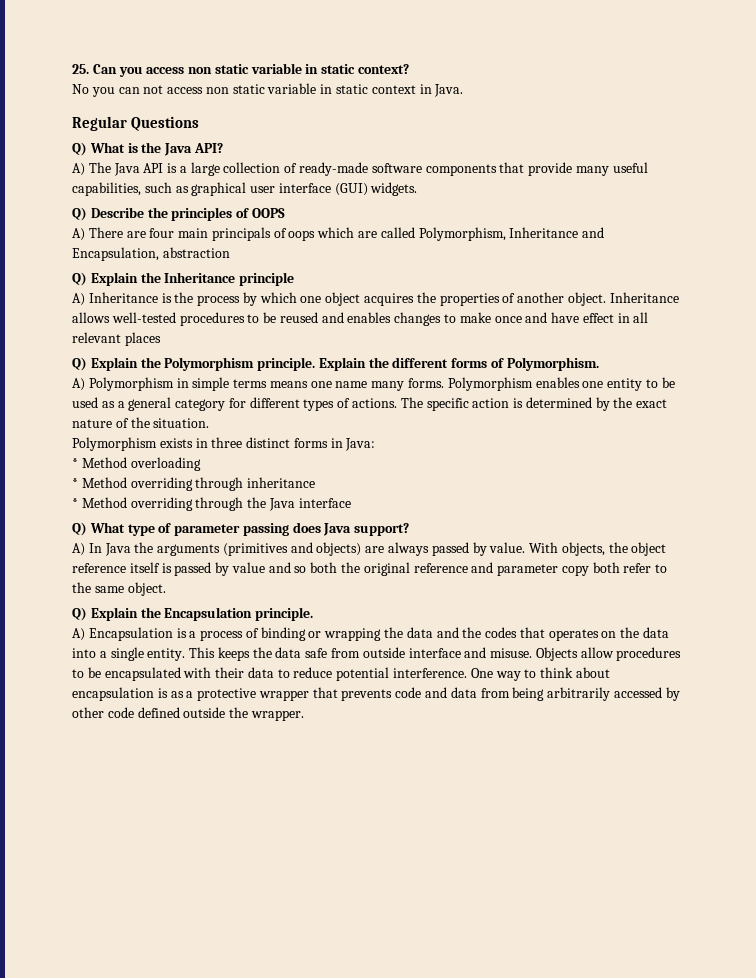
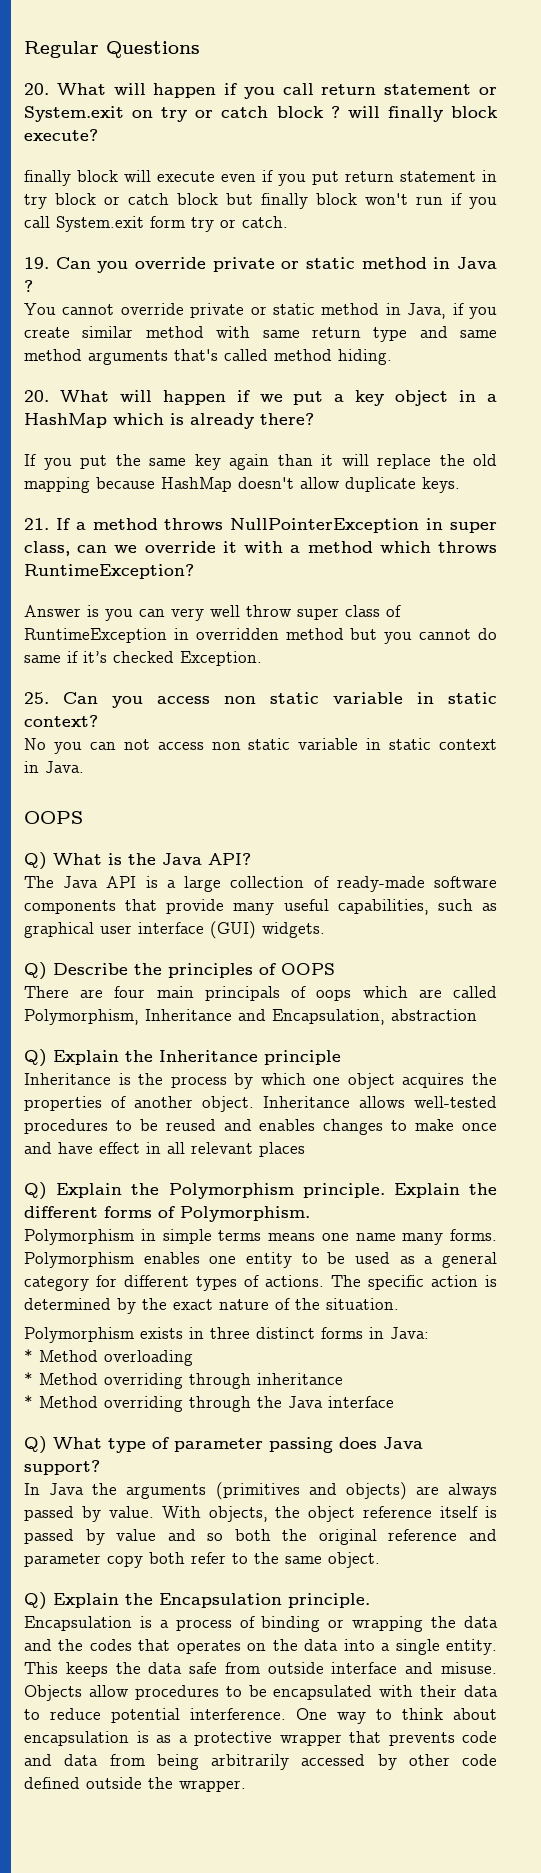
(72, 69) none -> [24,41,200,58] [24,83,497,99] [24,106,498,122] [24,129,98,141] [24,170,497,186] [24,193,497,209] [24,216,288,232] [24,257,498,273] [24,280,33,292] [24,303,497,319] [24,326,497,342] [24,349,392,365] [24,390,498,406] [24,413,314,429] [24,454,497,470] [24,477,460,493] [24,518,497,533] [24,541,498,556] [24,564,194,579] [24,605,401,621] [24,628,497,644] [24,651,262,666] Regular Questions // 20. What will happen if you call return statement or System.exit on try or catch block ? will finally block execute? // finally block will execute even if you put return statement in try block or catch block but finally block won't run if you call System.exit form try or catch. // 19. Can you override private or static method in Java ? // You cannot override private or static method in Java, if you create similar method with same return type and same method arguments that's called method hiding. // 20. What will happen if we put a key object in a HashMap which is already there? // If you put the same key again than it will replace the old mapping because HashMap doesn't allow duplicate keys. // 21. If a method throws NullPointerException in super class, can we override it with a method which throws RuntimeException? // Answer is you can very well throw super class of RuntimeException in overridden method but you cannot do same if it’s checked Exception. //
[72,116,200,131] Regular Questions -> [24,811,83,824] OOPS
[72,163,85,176] A) -> (251, 859) none
[72,228,85,241] A) -> (335, 969) none
[72,293,85,306] A) -> (341, 1057) none
[72,378,85,391] A) -> (310, 1214) none
[72,543,85,556] A) -> (100, 1467) none
[72,628,85,641] A) -> (370, 1600) none

